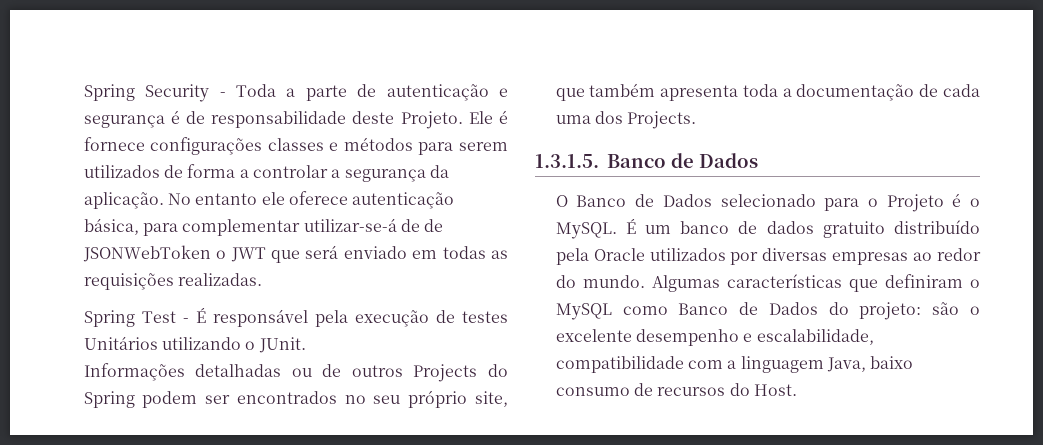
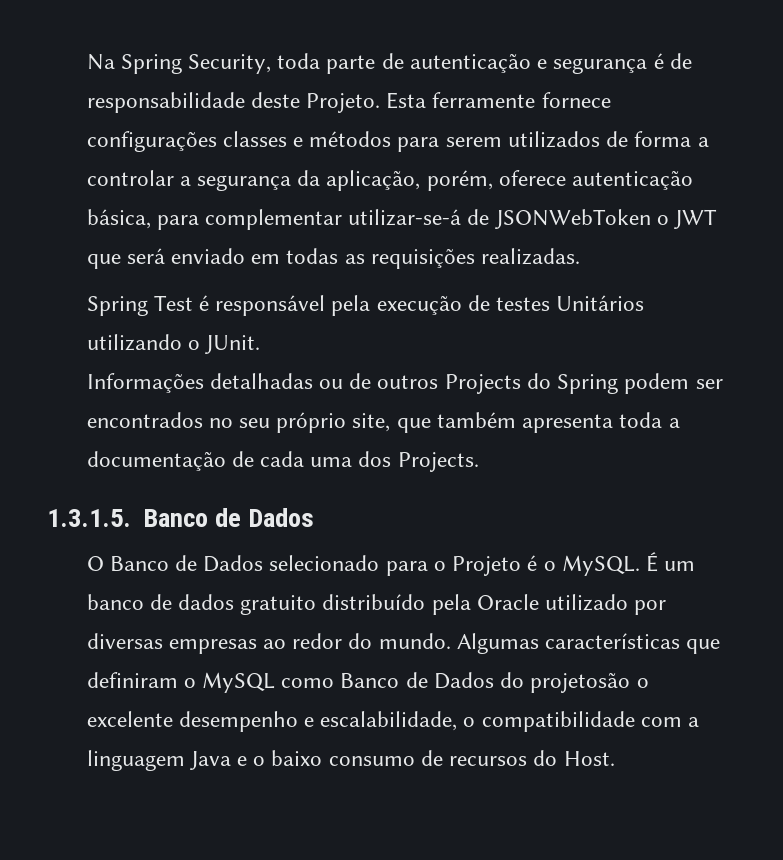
[83,84,296,102] Spring Security - Toda a -> [86,53,321,74] Na Spring Security, toda
[468,110,509,124] Ele é -> [386,92,536,109] Esta ferramente
[83,192,285,209] aplicação. No entanto ele -> [326,170,493,191] aplicação, porém,
[424,219,444,232] de -> (490, 217) none
[182,307,206,323] - É -> [199,295,210,311] é
[649,248,726,261] utilizados -> [545,594,629,611] utilizado
[859,302,960,320] projeto: são -> [530,672,631,693] projetosão
(874, 337) none -> [463,717,476,727] o
[826,357,866,372] Java, -> [189,751,266,770] Java e o

